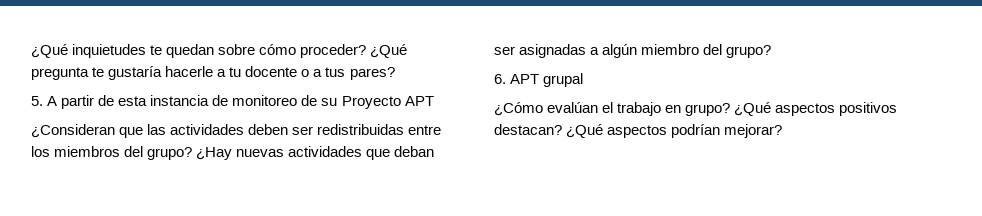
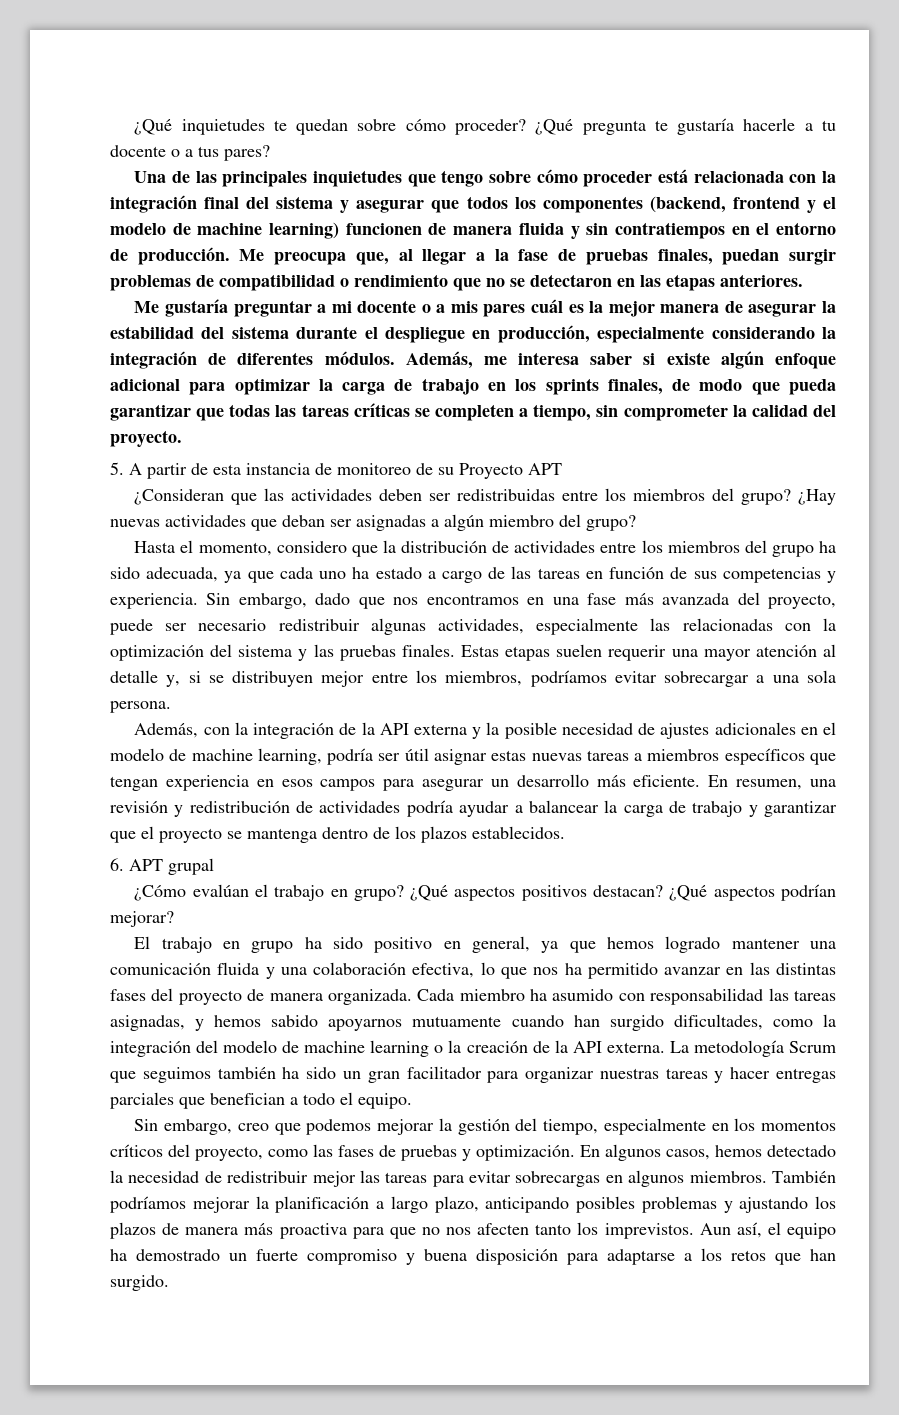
(395, 73) none -> [134,169,837,187] [110,195,837,213] [110,222,836,239] [110,247,836,265] [110,274,803,291] [134,299,837,317] [110,325,836,343] [110,351,836,369] [110,378,837,395] [110,403,836,421] [110,430,182,447] // Una de las principales inquietudes que tengo sobre cómo proceder está relacionada con la integración final del sistema y asegurar que todos los componentes (backend, frontend y el modelo de machine learning) funcionen de manera fluida y sin contratiempos en el entorno de producción. Me preocupa que, al llegar a la fase de pruebas finales, puedan surgir problemas de compatibilidad o rendimiento que no se detectaron en las etapas anteriores. // Me gustaría preguntar a mi docente o a mis pares cuál es la mejor manera de asegurar la estabilidad del sistema durante el despliegue en producción, especialmente considerando la integración de diferentes módulos. Además, me interesa saber si existe algún enfoque adicional para optimizar la carga de trabajo en los sprints finales, de modo que pueda garantizar que todas las tareas críticas se completen a tiempo, sin comprometer la calidad del proyecto.
(772, 51) none -> [134,540,836,557] [110,566,836,583] [110,592,836,609] [110,618,837,635] [110,644,836,661] [110,670,837,687] [110,701,171,713] [134,722,837,739] [110,748,837,765] [110,774,836,791] [110,800,837,817] [110,826,565,843] // Hasta el momento, considero que la distribución de actividades entre los miembros del grupo ha sido adecuada, ya que cada uno ha estado a cargo de las tareas en función de sus competencias y experiencia. Sin embargo, dado que nos encontramos en una fase más avanzada del proyecto, puede ser necesario redistribuir algunas actividades, especialmente las relacionadas con la optimización del sistema y las pruebas finales. Estas etapas suelen requerir una mayor atención al detalle y, si se distribuyen mejor entre los miembros, podríamos evitar sobrecargar a una sola persona. // Además, con la integración de la API externa y la posible necesidad de ajustes adicionales en el modelo de machine learning, podría ser útil asignar estas nuevas tareas a miembros específicos que tengan experiencia en esos campos para asegurar un desarrollo más eficiente. En resumen, una revisión y redistribución de actividades podría ayudar a balancear la carga de trabajo y garantizar que el proyecto se mantenga dentro de los plazos establecidos.
(783, 131) none -> [134,936,837,953] [110,962,837,979] [110,988,836,1005] [110,1014,836,1031] [110,1040,837,1057] [110,1066,837,1083] [110,1092,412,1109] [134,1118,836,1135] [110,1144,836,1161] [110,1170,836,1187] [110,1196,836,1213] [110,1222,836,1239] [110,1248,836,1265] [110,1275,169,1291] // El trabajo en grupo ha sido positivo en general, ya que hemos logrado mantener una comunicación fluida y una colaboración efectiva, lo que nos ha permitido avanzar en las distintas fases del proyecto de manera organizada. Cada miembro ha asumido con responsabilidad las tareas asignadas, y hemos sabido apoyarnos mutuamente cuando han surgido dificultades, como la integración del modelo de machine learning o la creación de la API externa. La metodología Scrum que seguimos también ha sido un gran facilitador para organizar nuestras tareas y hacer entregas parciales que benefician a todo el equipo. // Sin embargo, creo que podemos mejorar la gestión del tiempo, especialmente en los momentos críticos del proyecto, como las fases de pruebas y optimización. En algunos casos, hemos detectado la necesidad de redistribuir mejor las tareas para evitar sobrecargas en algunos miembros. También podríamos mejorar la planificación a largo plazo, anticipando posibles problemas y ajustando los plazos de manera más proactiva para que no nos afecten tanto los imprevistos. Aun así, el equipo ha demostrado un fuerte compromiso y buena disposición para adaptarse a los retos que han surgido.

